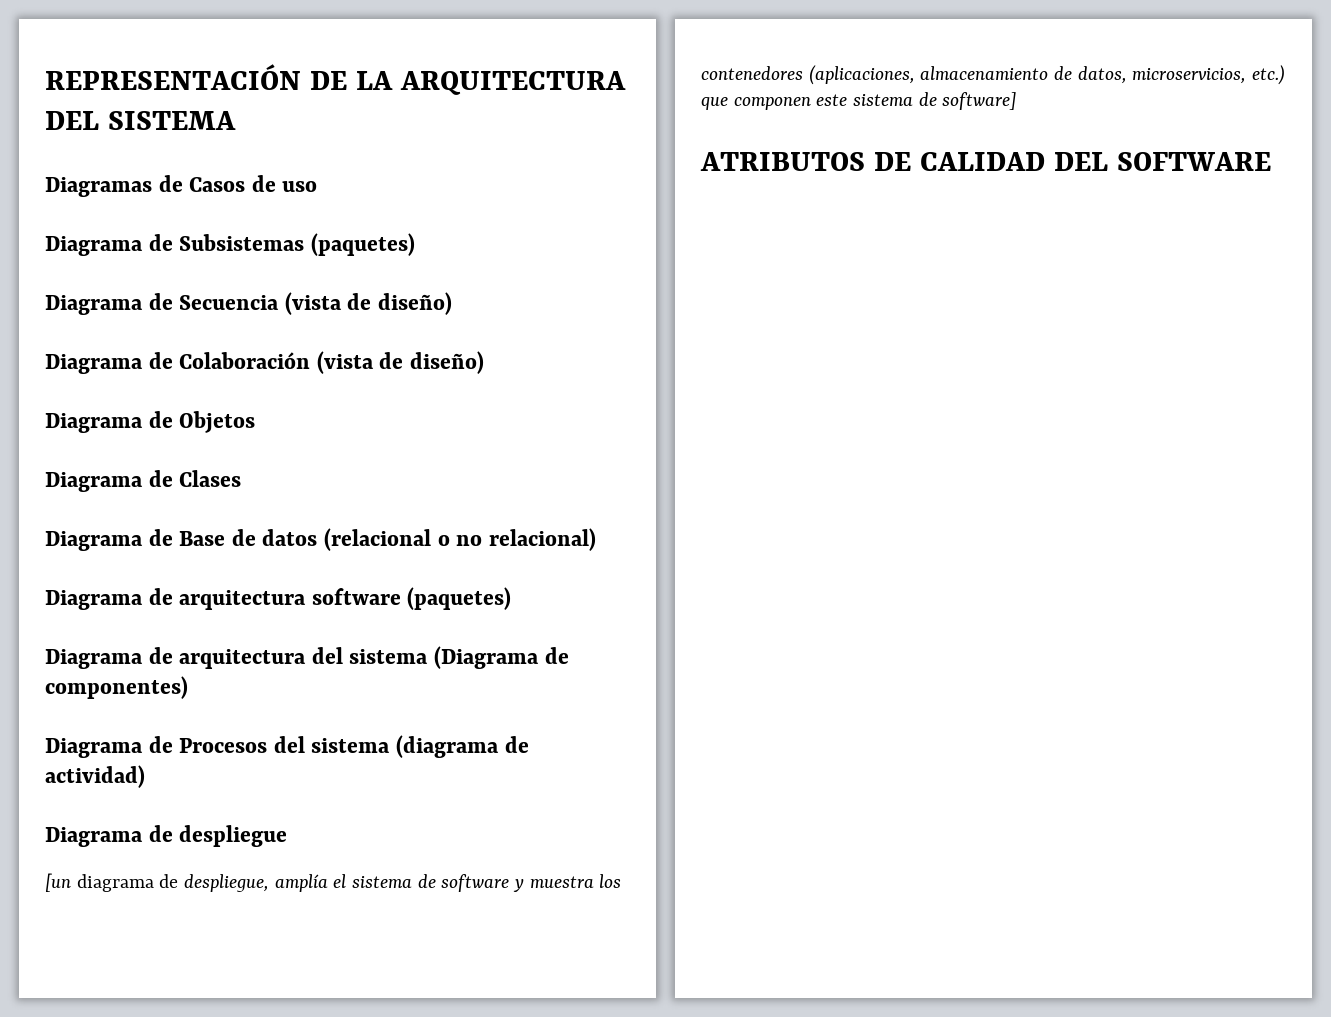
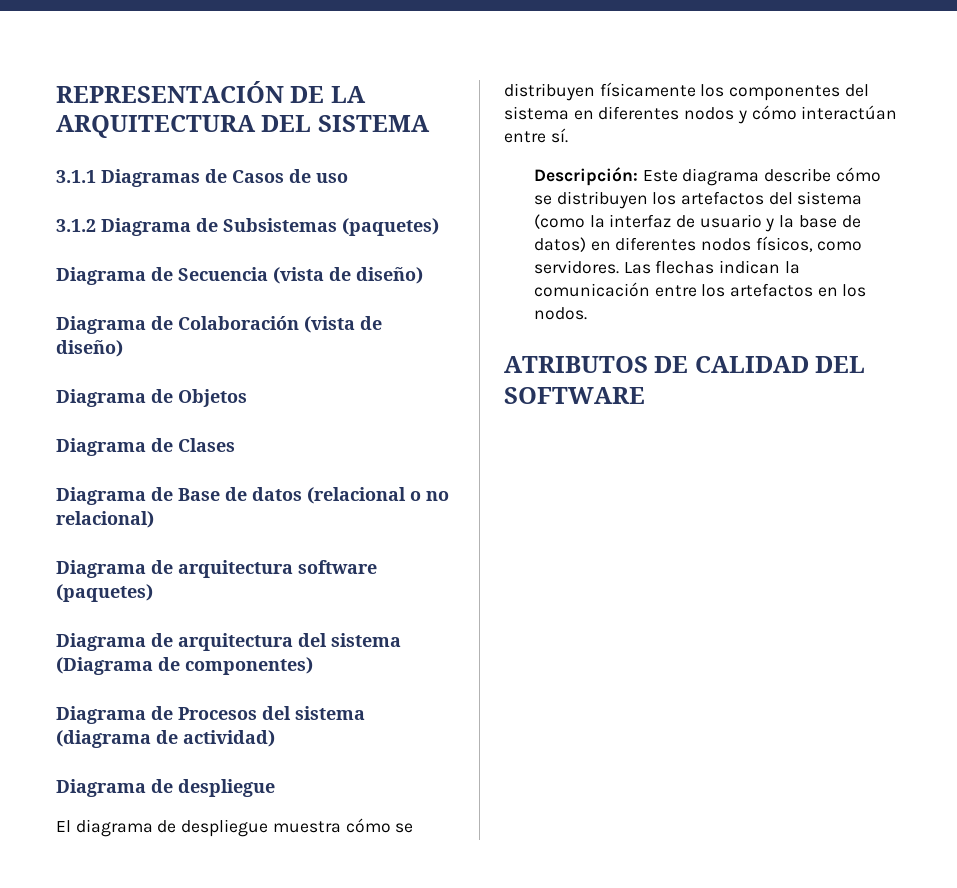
(236, 120) none -> [56,170,96,183] 3.1.1
(318, 186) none -> [56,219,96,232] 3.1.2
[45,873,71,892] [un -> [56,820,71,832] El
[184,874,622,892] [701,65,1286,85] [701,92,1017,110] despliegue, amplía el sistema de software y muestra los contenedores (aplicaciones, almacenamiento de datos, microservicios, etc.) que componen este sistema de software] -> [181,818,414,837] [504,82,869,101] [504,105,898,124] [504,128,568,143] [533,167,881,186] [533,191,863,209] [533,214,861,232] [533,236,863,252] [533,260,800,274] [533,282,867,297] [533,307,587,320] despliegue muestra cómo se distribuyen físicamente los componentes del sistema en diferentes nodos y cómo interactúan entre sí. // Descripción: Este diagrama describe cómo se distribuyen los artefactos del sistema (como la interfaz de usuario y la base de datos) en diferentes nodos físicos, como servidores. Las flechas indican la comunicación entre los artefactos en los nodos.

